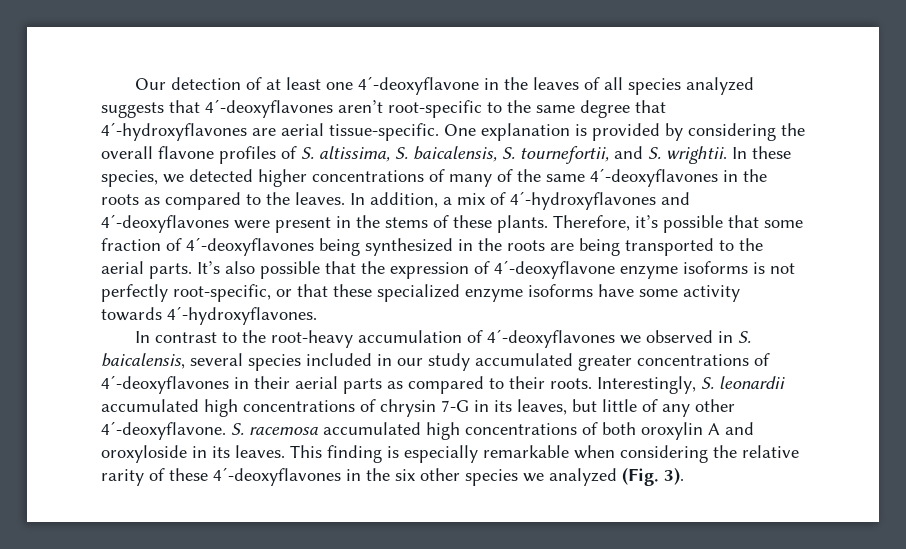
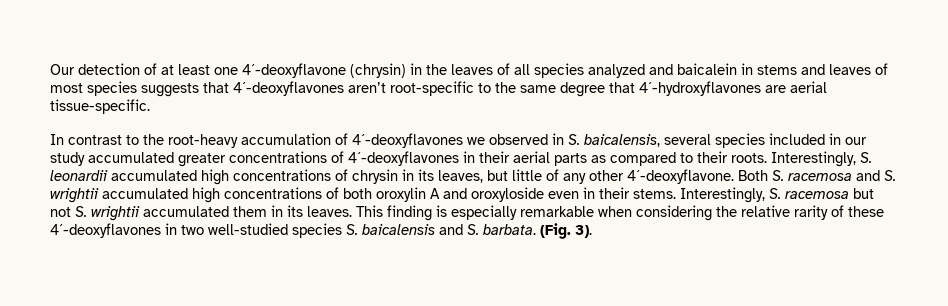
(480, 85) none -> [350,63,406,78] (chrysin)
(755, 86) none -> [649,63,888,75] [50,81,137,96] and baicalein in stems and leaves of most species
[444,123,805,141] [101,146,791,164] [101,168,767,187] [101,191,690,210] [101,214,803,233] [101,237,763,256] [101,260,795,279] [101,284,740,302] [101,306,317,325] One explanation is provided by considering the overall flavone profiles of S. altissima, S. baicalensis, S. tournefortii, and S. wrightii. In these species, we detected higher concentrations of many of the same 4´-deoxyflavones in the roots as compared to the leaves. In addition, a mix of 4´-hydroxyflavones and 4´-deoxyflavones were present in the stems of these plants. Therefore, it’s possible that some fraction of 4´-deoxyflavones being synthesized in the roots are being transported to the aerial parts. It’s also possible that the expression of 4´-deoxyflavone enzyme isoforms is not perfectly root-specific, or that these specialized enzyme isoforms have some activity towards 4´-hydroxyflavones. -> (150, 106) none
[441,400,469,412] 7-G -> (398, 176) none
[231,423,318,435] S. racemosa -> [738,170,896,181] [50,188,99,203] Both S. racemosa and S. wrightii
(187, 454) none -> [548,187,874,203] [50,206,267,221] even in their stems. Interestingly, S. racemosa but not S. wrightii accumulated them
[366,468,617,486] the six other species we analyzed -> [181,223,536,238] two well-studied species S. baicalensis and S. barbata.

